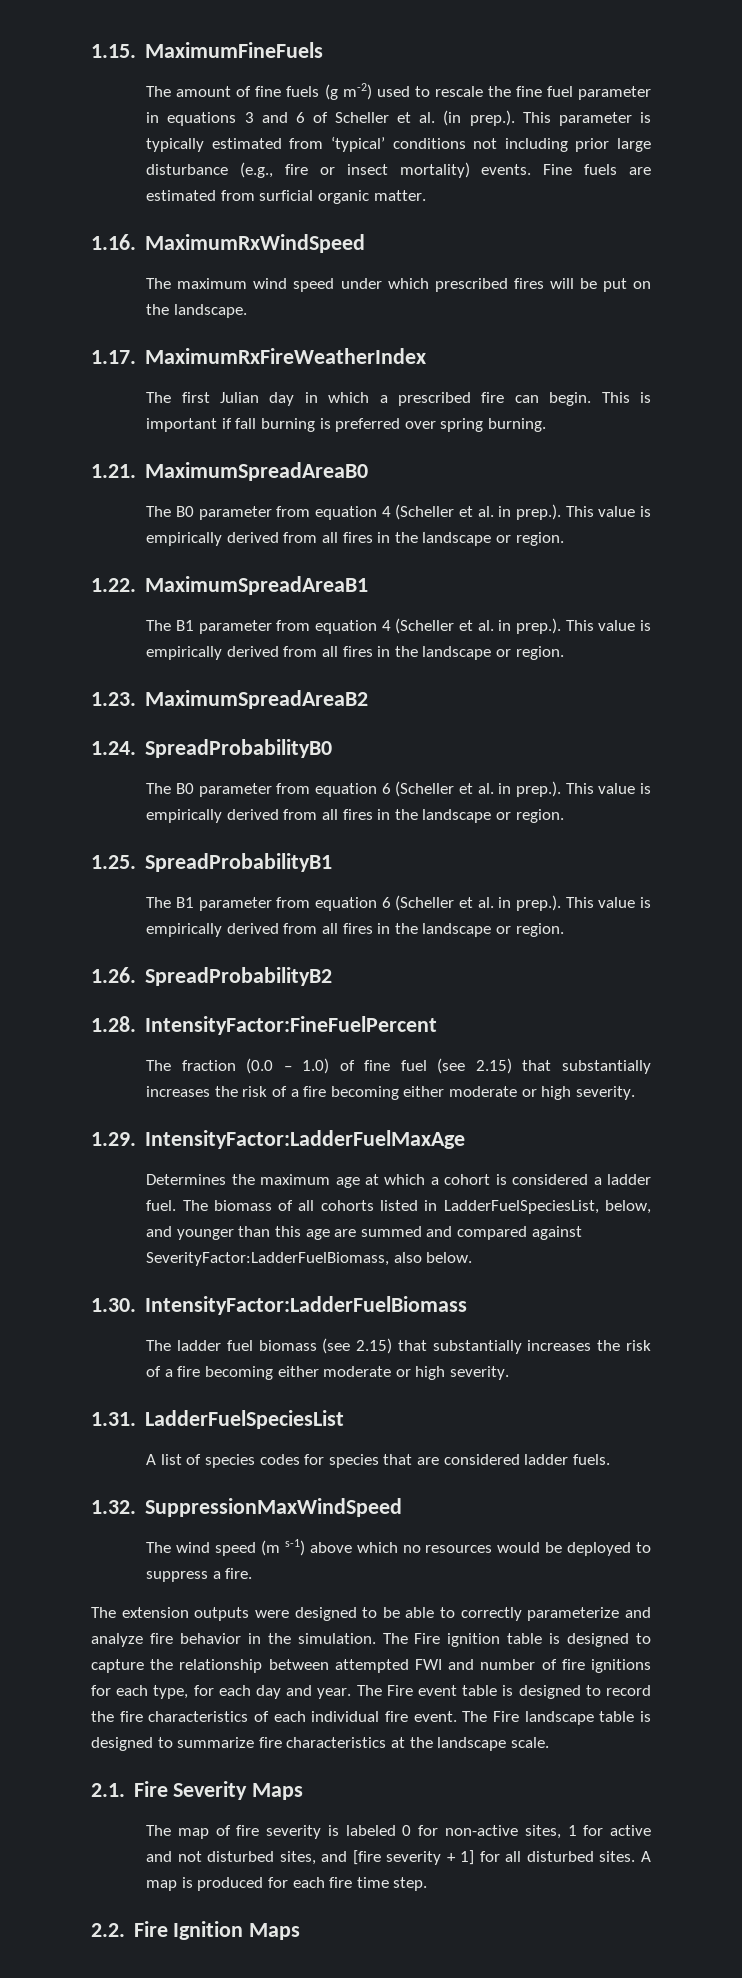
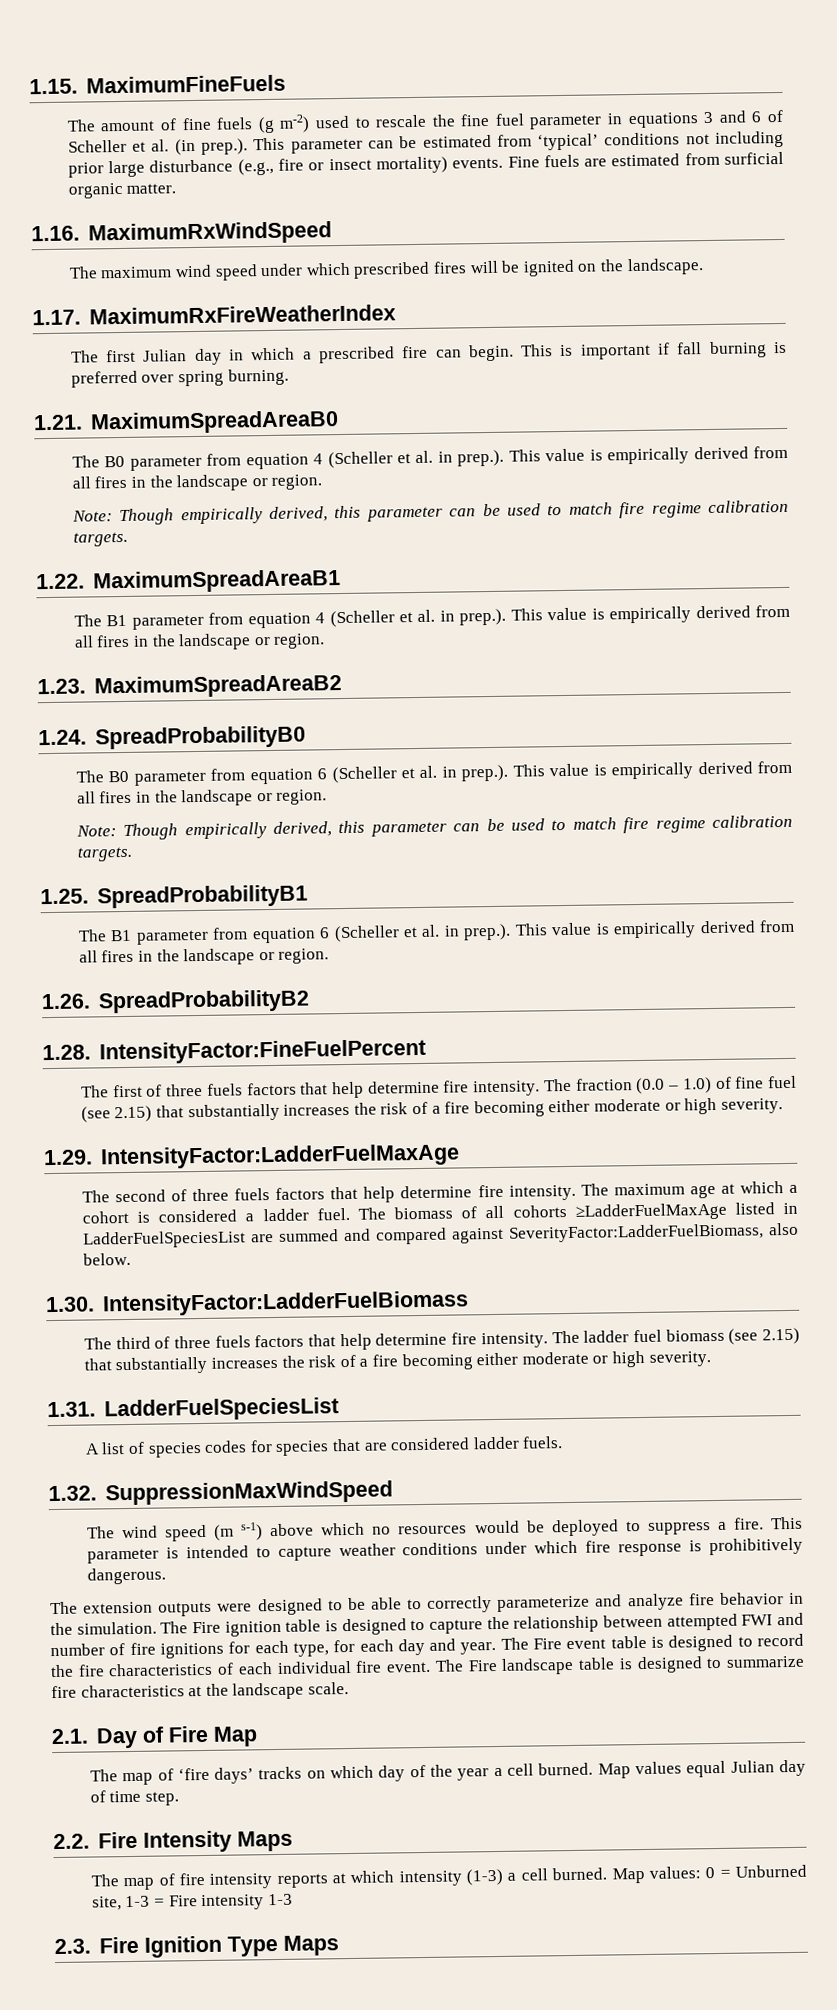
[640,112,651,123] [146,138,205,152] is typically -> [367,135,418,149] can be
[602,278,627,292] put -> [522,259,575,277] ignited
(564, 539) none -> [71,499,789,526] [72,531,128,547] // Note: Though empirically derived, this parameter can be used to match fire regime calibration targets.
(564, 816) none -> [75,814,793,840] [76,846,133,862] // Note: Though empirically derived, this parameter can be used to match fire regime calibration targets.
(172, 1065) none -> [112,1078,572,1099] first of three fuels factors that help determine fire intensity. The
[146,1174,255,1185] Determines the -> [81,1183,609,1203] The second of three fuels factors that help determine fire intensity. The
(374, 1205) none -> [574,1202,727,1221] ≥LadderFuelMaxAge
[443,1200,651,1214] [146,1226,330,1240] LadderFuelSpeciesList, below, and younger than this age -> [82,1230,246,1249] LadderFuelSpeciesList
(172, 1345) none -> [115,1330,580,1351] third of three fuels factors that help determine fire intensity. The
(253, 1573) none -> [770,1516,803,1530] [86,1537,804,1564] [86,1567,166,1585] This parameter is intended to capture weather conditions under which fire response is prohibitively dangerous.
[133,1781,248,1800] Fire Severity -> [95,1725,258,1749] [89,1759,806,1786] [89,1790,180,1806] [53,1830,232,1853] Day of Fire Map // The map of ‘fire days’ tracks on which day of the year a cell burned. Map values equal Julian day of time step. // 2.2. Fire Intensity
[266,1825,651,1839] [146,1850,651,1865] [146,1877,428,1891] [91,1923,125,1937] severity is labeled 0 for non-active sites, 1 for active and not disturbed sites, and [fire severity + 1] for all disturbed sites. A map is produced for each fire time step. // 2.2. -> [209,1864,807,1889] [91,1893,293,1911] [54,1938,91,1955] intensity reports at which intensity (1-3) a cell burned. Map values: 0 = Unburned site, 1-3 = Fire intensity 1-3 // 2.3.
(244, 1930) none -> [226,1936,278,1957] Type

